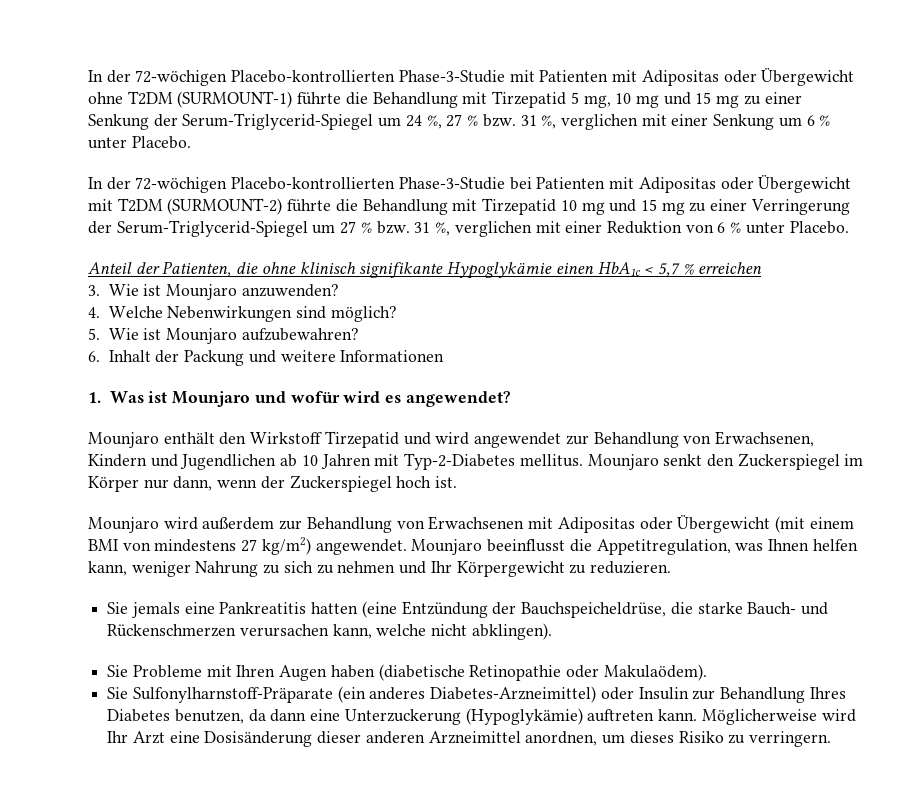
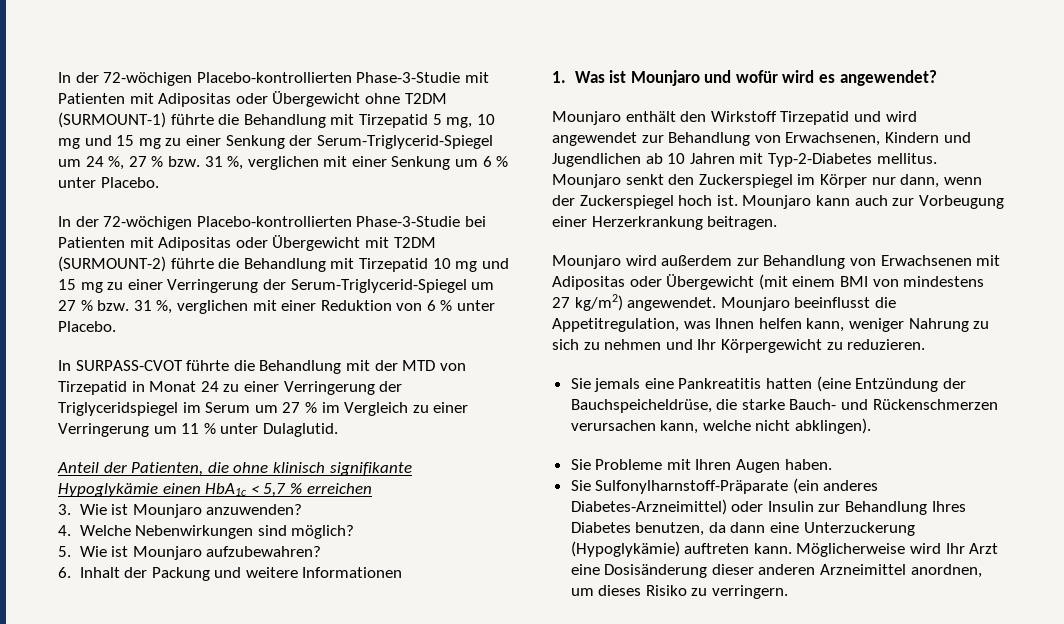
(849, 227) none -> [58,360,466,374] [58,381,403,395] [58,402,469,416] [58,423,338,437] // In SURPASS-CVOT führte die Behandlung mit der MTD von Tirzepatid in Monat 24 zu einer Verringerung der Triglyceridspiegel im Serum um 27 % im Vergleich zu einer Verringerung um 11 % unter Dulaglutid.
(458, 482) none -> [742,195,1004,209] [552,216,778,230] Mounjaro kann auch zur Vorbeugung einer Herzerkrankung beitragen.
[330,664,707,681] haben (diabetische Retinopathie oder Makulaödem). -> [784,459,832,470] haben.

